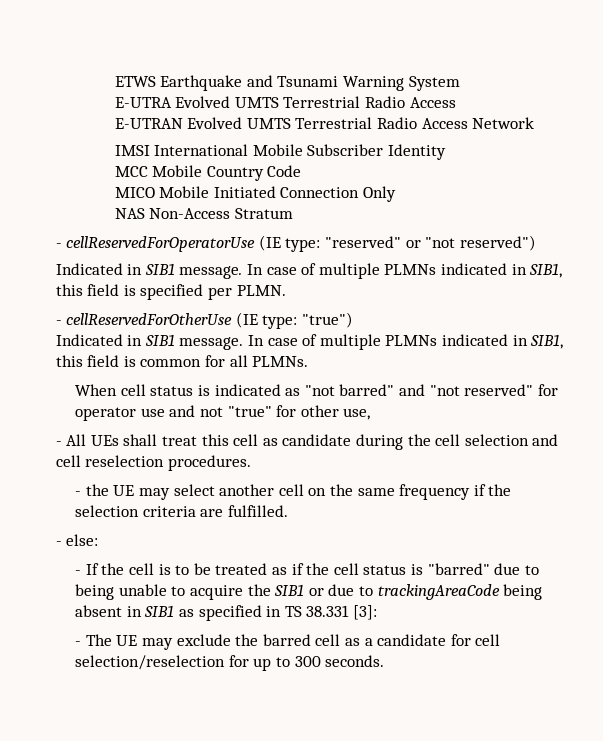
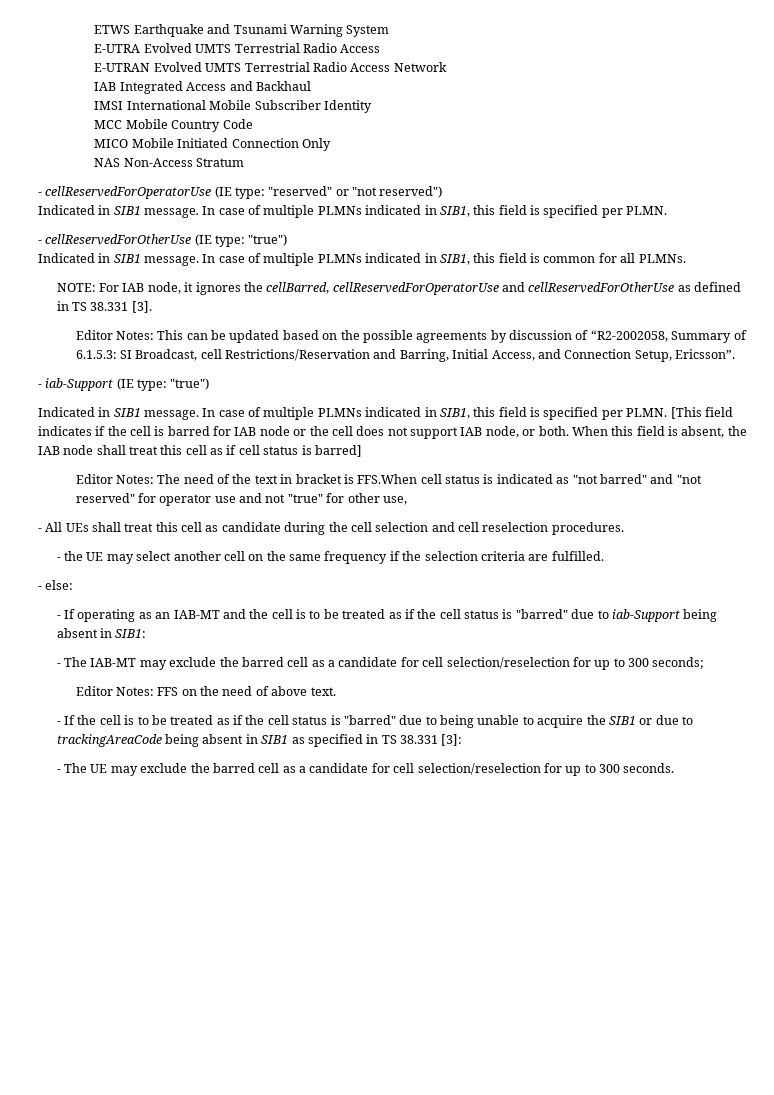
(535, 123) none -> [94,81,311,94] // IAB Integrated Access and Backhaul
[75,384,118,396] When -> [56,282,742,295] [56,301,152,313] [75,330,747,343] [75,349,736,362] [37,378,210,391] [37,407,733,420] [37,426,747,439] [37,445,362,457] [75,474,418,484] NOTE: For IAB node, it ignores the cellBarred, cellReservedForOperatorUse and cellReservedForOtherUse as defined in TS 38.331 [3]. // Editor Notes: This can be updated based on the possible agreements by discussion of “R2-2002058, Summary of 6.1.5.3: SI Broadcast, cell Restrictions/Reservation and Barring, Initial Access, and Connection Setup, Ericsson”. // - iab-Support (IE type: "true") // Indicated in SIB1 message. In case of multiple PLMNs indicated in SIB1, this field is specified per PLMN. [This field indicates if the cell is barred for IAB node or the cell does not support IAB node, or both. When this field is absent, the IAB node shall treat this cell as if cell status is barred] // Editor Notes: The need of the text in bracket is FFS.When
(99, 540) none -> [56,609,718,622] [56,628,147,638] [56,657,705,670] [75,686,336,696] // - If operating as an IAB-MT and the cell is to be treated as if the cell status is "barred" due to iab-Support being absent in SIB1: // - The IAB-MT may exclude the barred cell as a candidate for cell selection/reselection for up to 300 seconds; // Editor Notes: FFS on the need of above text.

